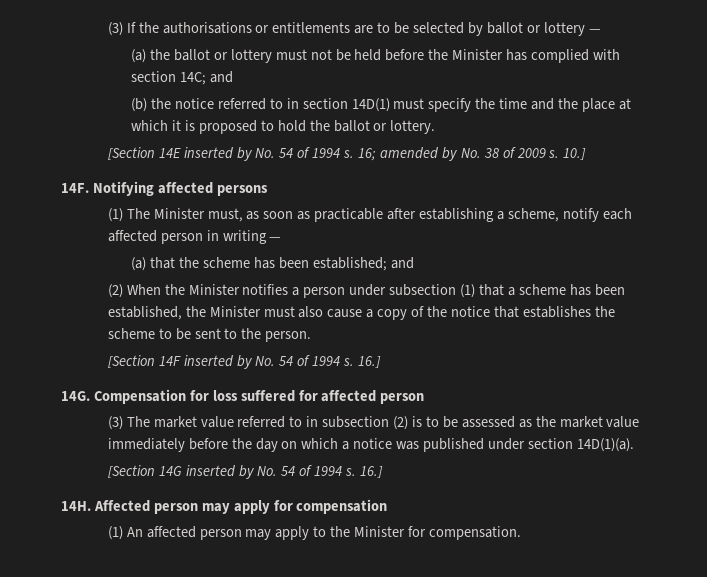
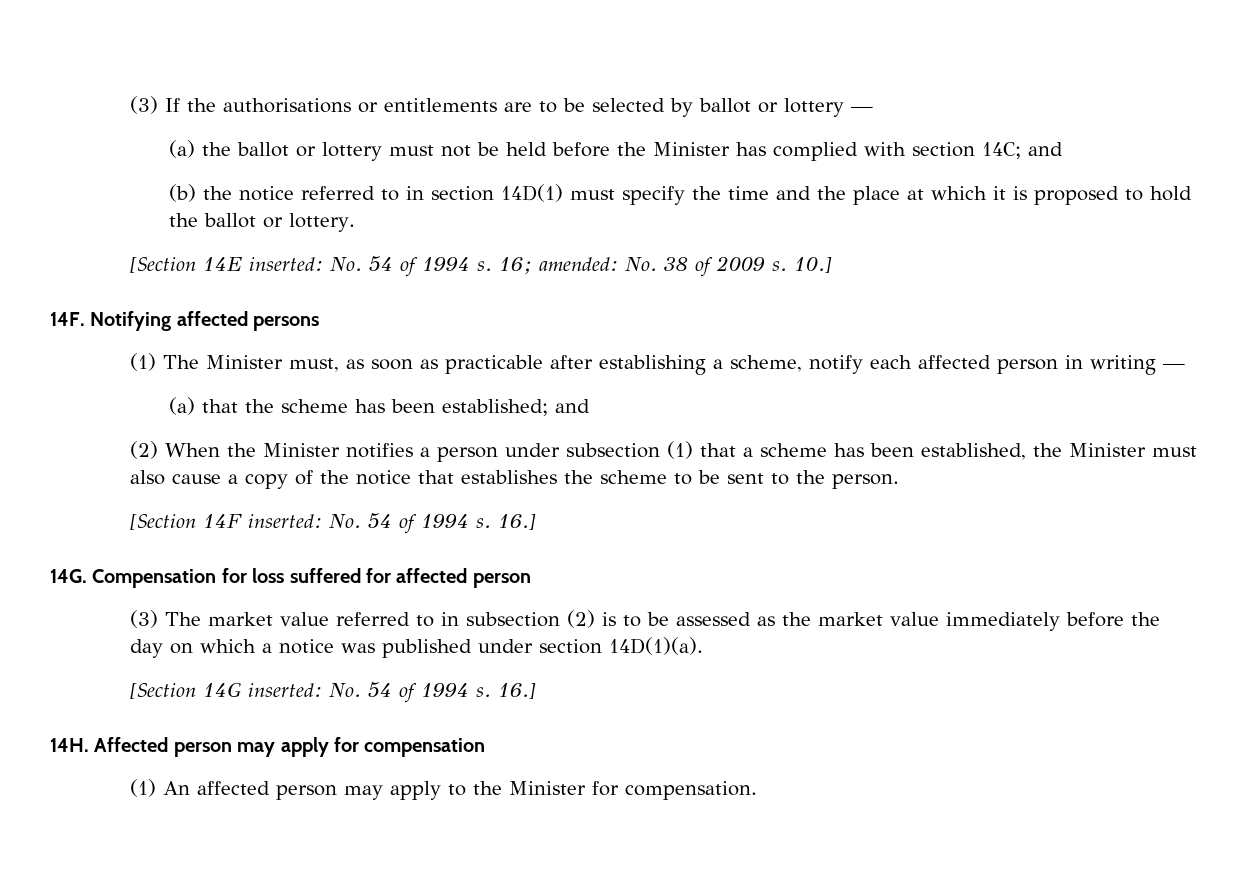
[183,147,253,161] inserted by -> [248,257,323,271] inserted:
[379,147,458,161] amended by -> [538,257,618,271] amended:
[183,355,253,369] inserted by -> [247,514,322,528] inserted:
[185,465,255,479] inserted by -> [247,683,322,697] inserted:

